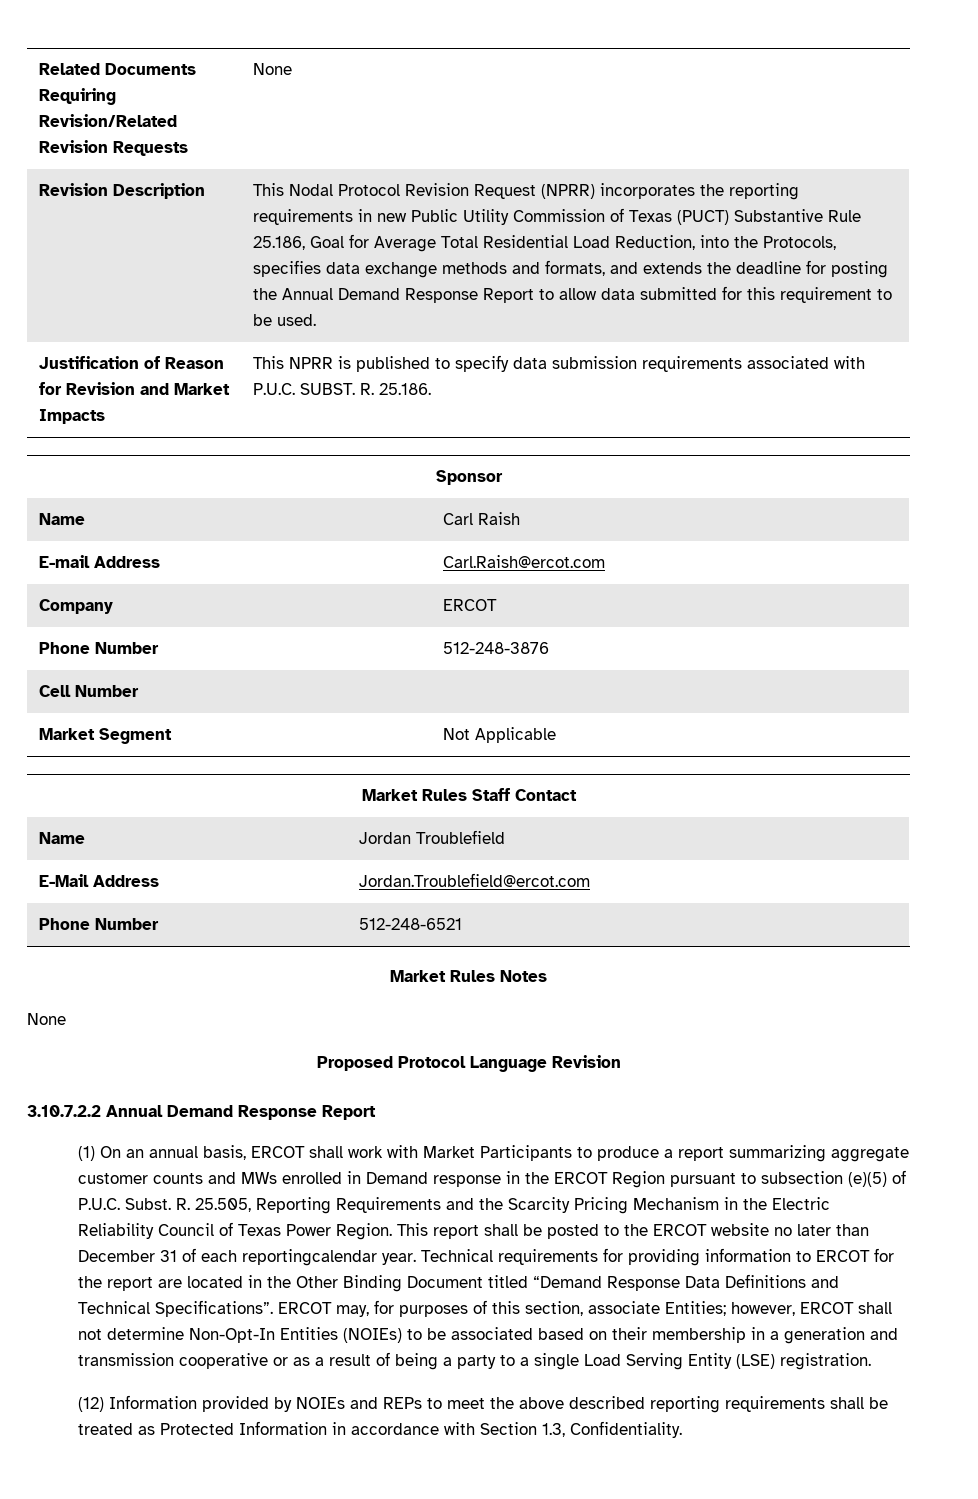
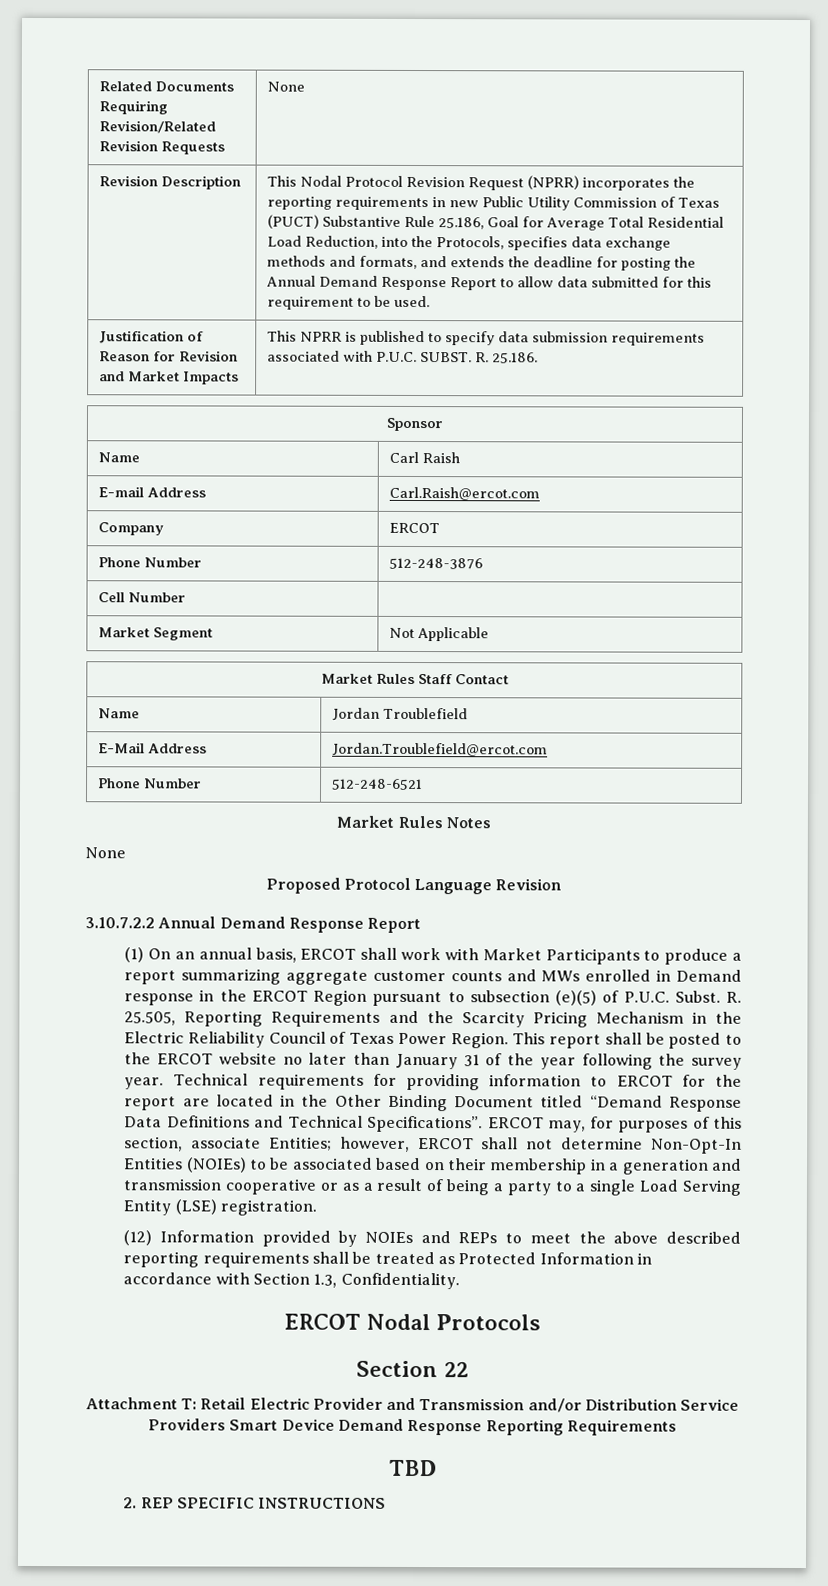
[78,1250,156,1262] December -> [395,1053,458,1070] January
[201,1249,378,1266] each reportingcalendar -> [507,1053,742,1070] the year following the survey
(683, 1429) none -> [283,1313,542,1331] [356,1360,469,1378] [85,1397,740,1413] [148,1418,677,1436] [388,1459,437,1477] [123,1497,387,1509] // ERCOT Nodal Protocols // Section 22 // Attachment T: Retail Electric Provider and Transmission and/or Distribution Service Providers Smart Device Demand Response Reporting Requirements // TBD // 2. REP SPECIFIC INSTRUCTIONS

